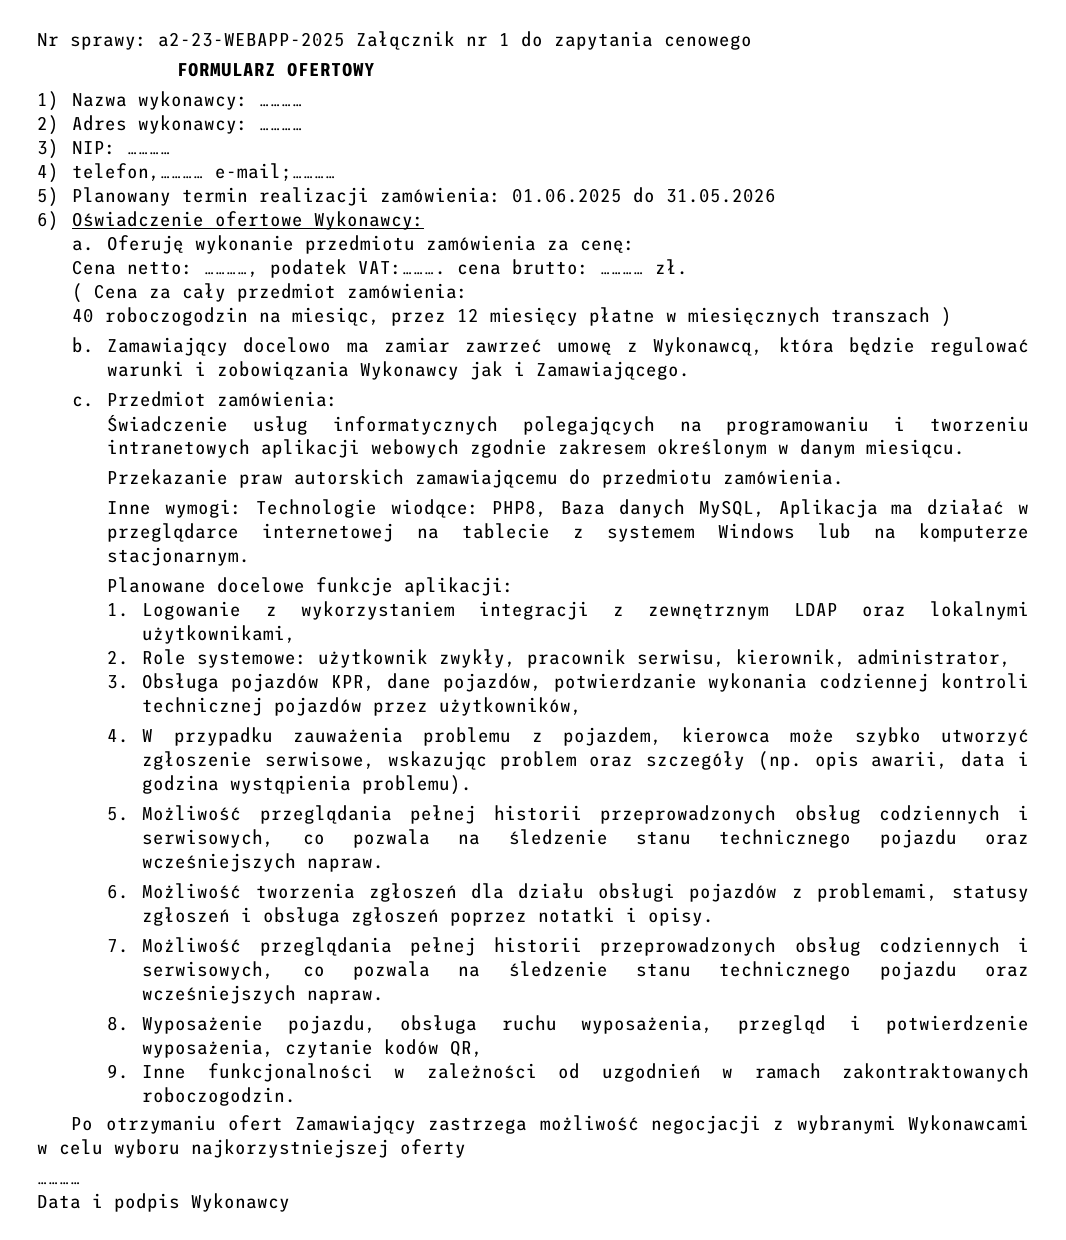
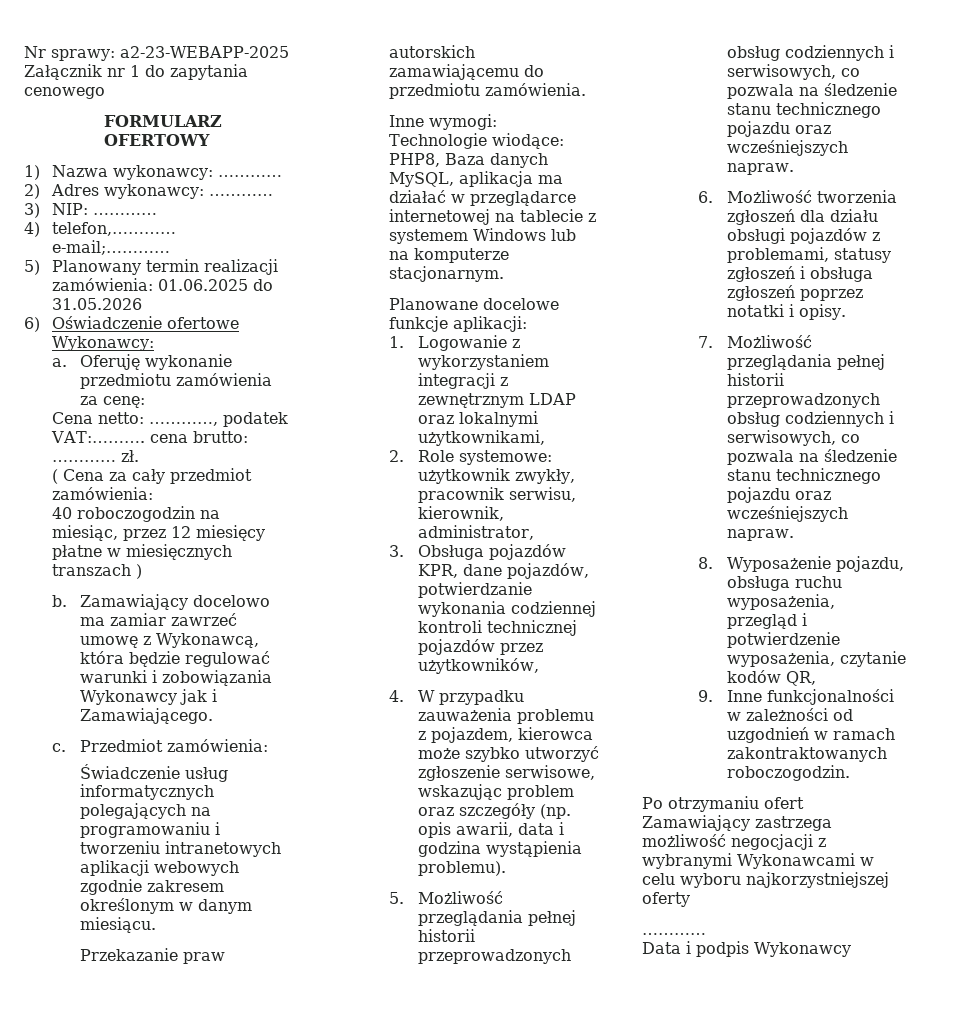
[778,499,878,518] Aplikacja -> [459,171,534,187] aplikacja

